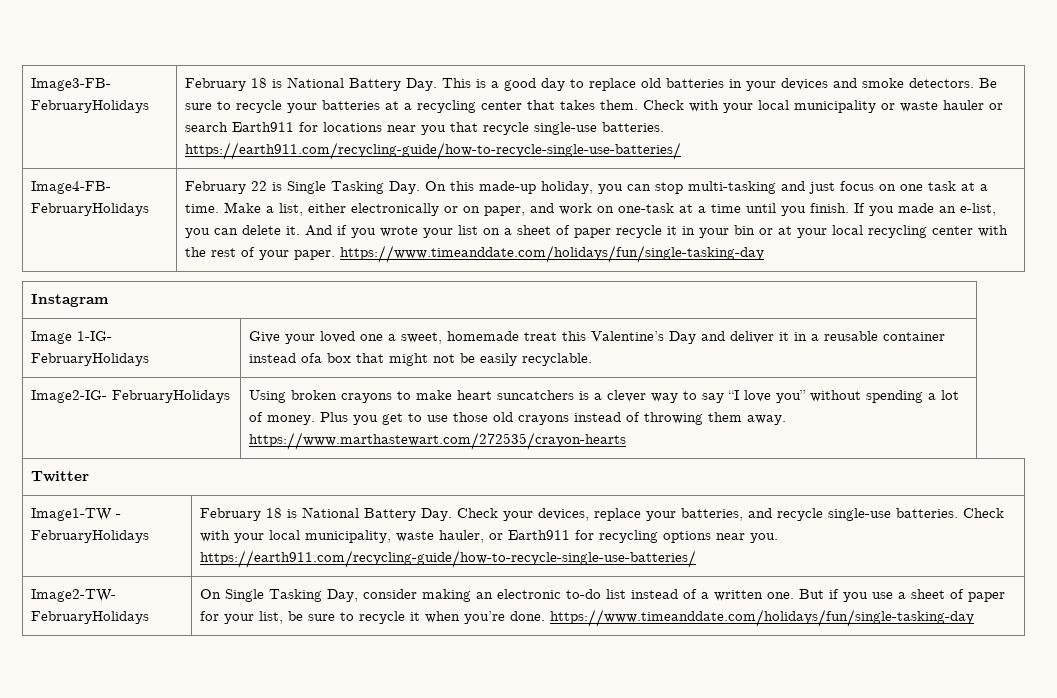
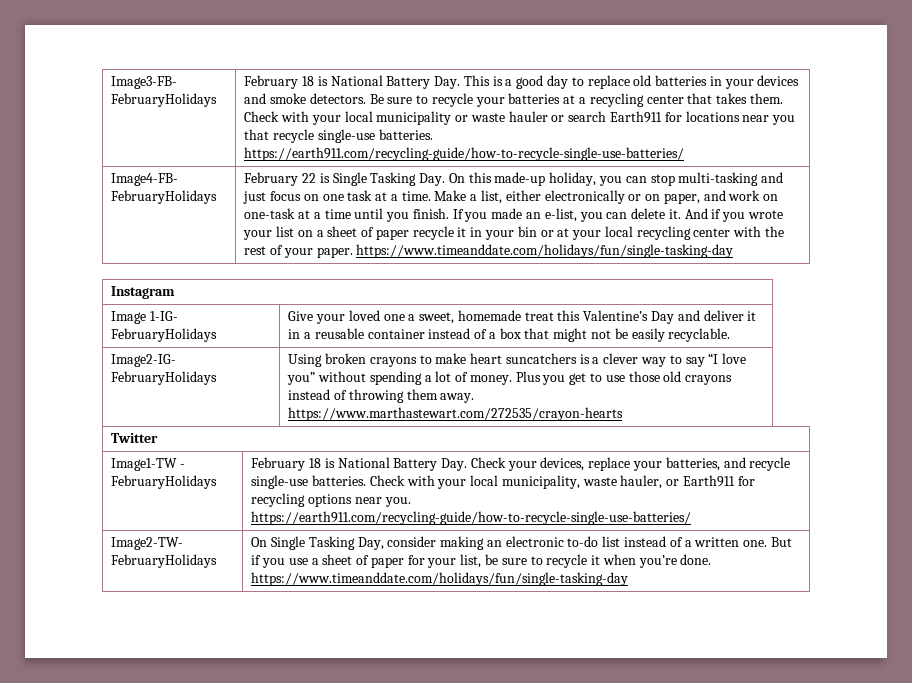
[301,353,323,363] ofa -> [474,329,496,339] of a

